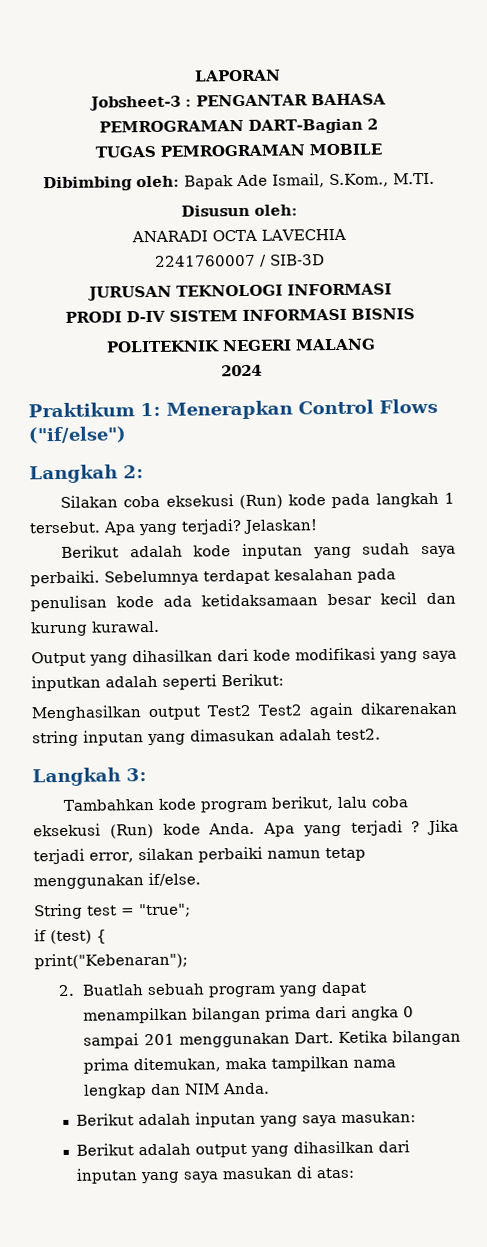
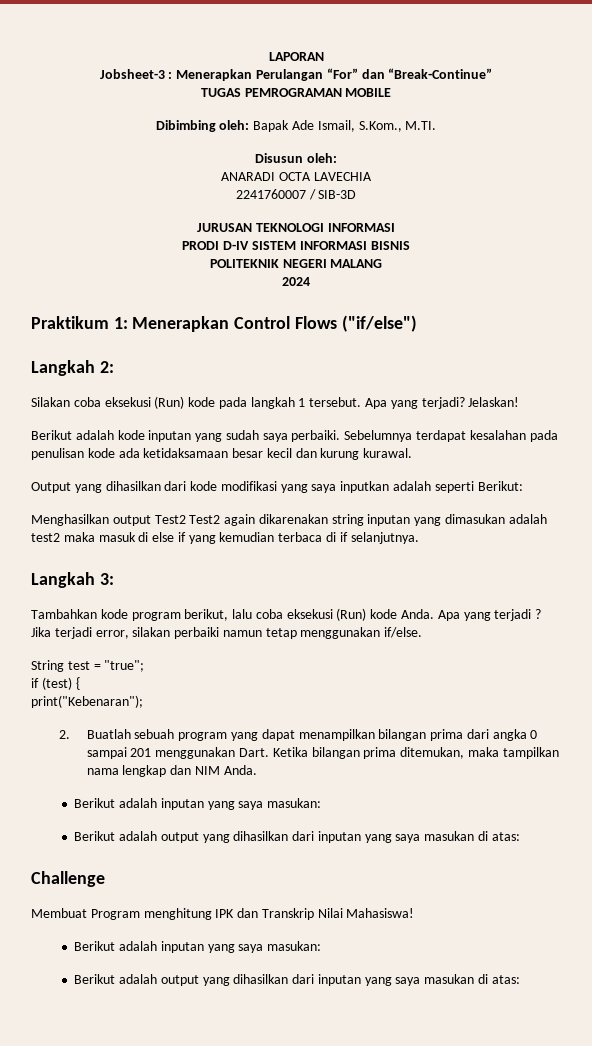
[195,93,386,107] [98,118,378,134] PENGANTAR BAHASA PEMROGRAMAN DART-Bagian 2 -> [176,68,493,81] Menerapkan Perulangan “For” dan “Break-Continue”
[336,728,381,741] test2. -> [31,532,419,544] test2 maka masuk di else if yang kemudian terbaca di if selanjutnya.
(356, 1173) none -> [31,871,105,887] [31,908,415,920] [74,941,322,953] [74,974,520,986] // Challenge // Membuat Program menghitung IPK dan Transkrip Nilai Mahasiswa! // Berikut adalah inputan yang saya masukan: // Berikut adalah output yang dihasilkan dari inputan yang saya masukan di atas:

